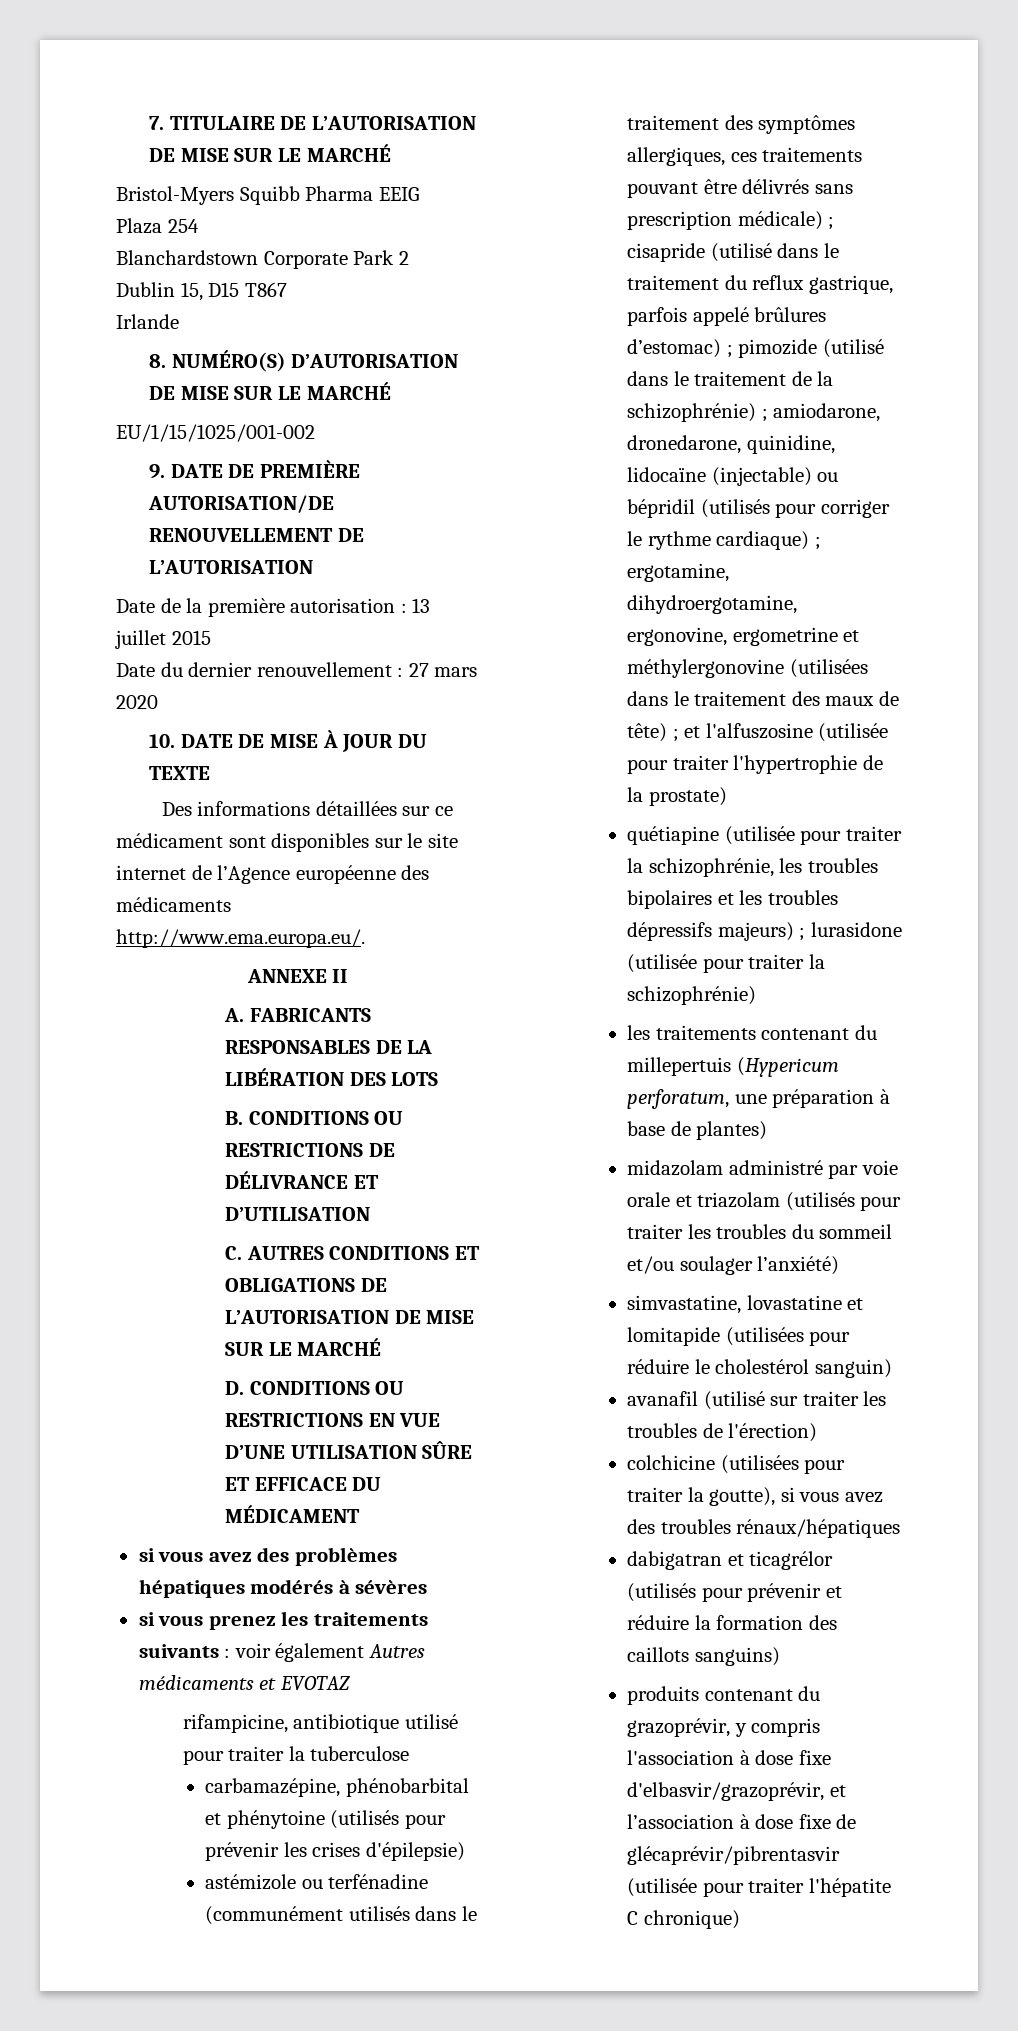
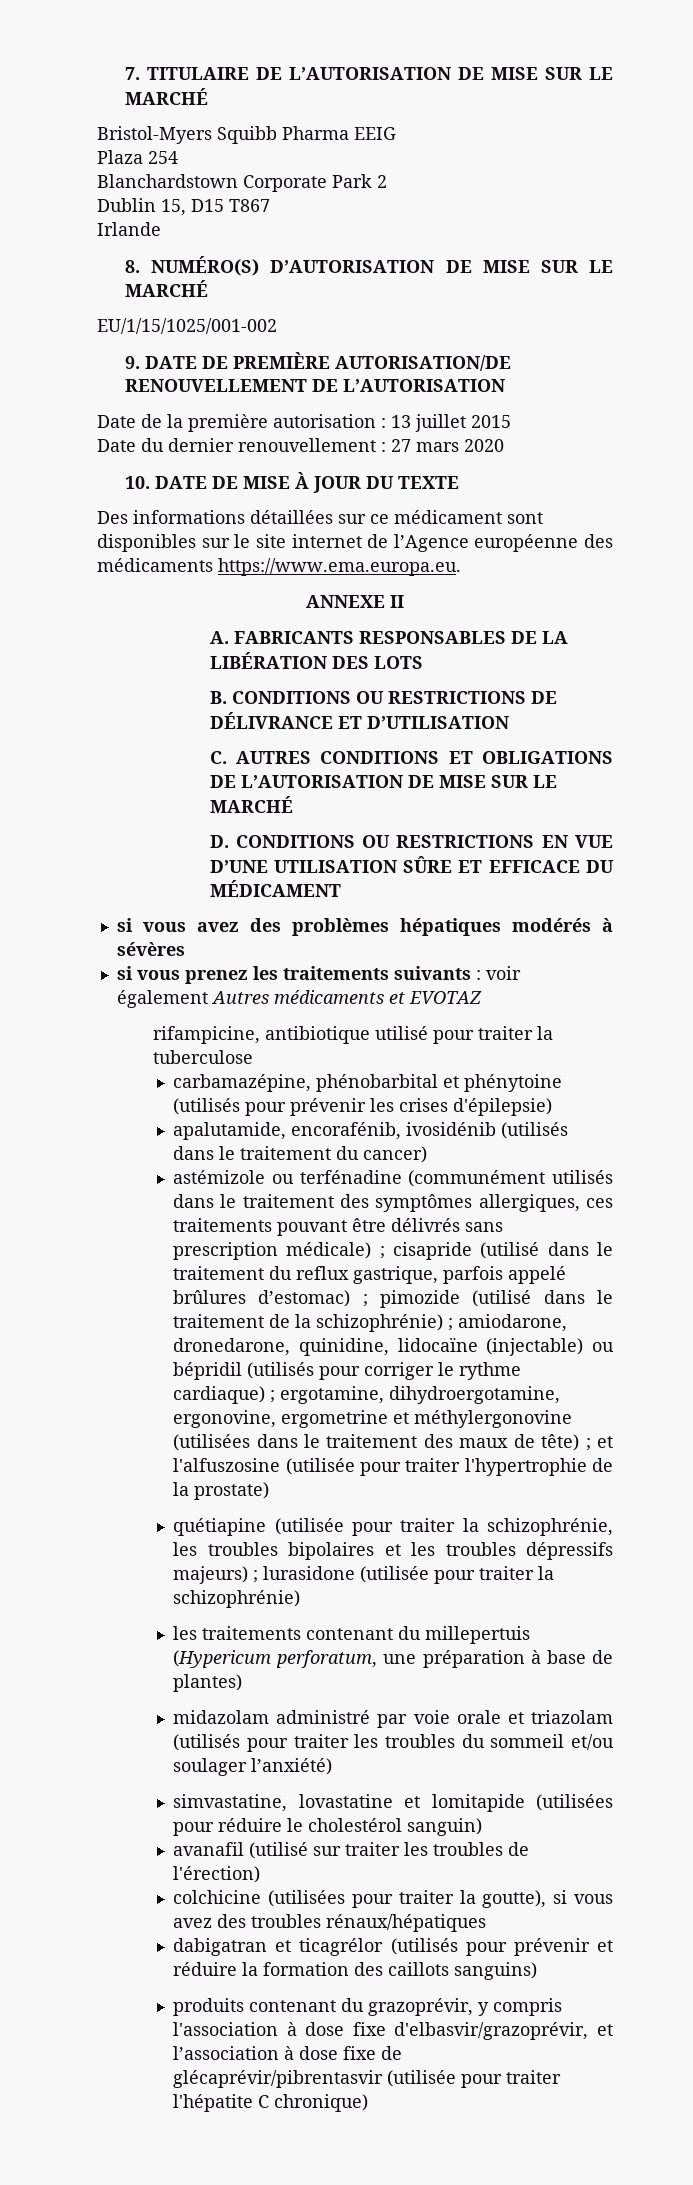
[116,929,365,948] http://www.ema.europa.eu/. -> [218,558,461,576] https://www.ema.europa.eu.
(465, 1851) none -> [173,1122,569,1140] [173,1146,428,1163] // apalutamide, encorafénib, ivosidénib (utilisés dans le traitement du cancer)

